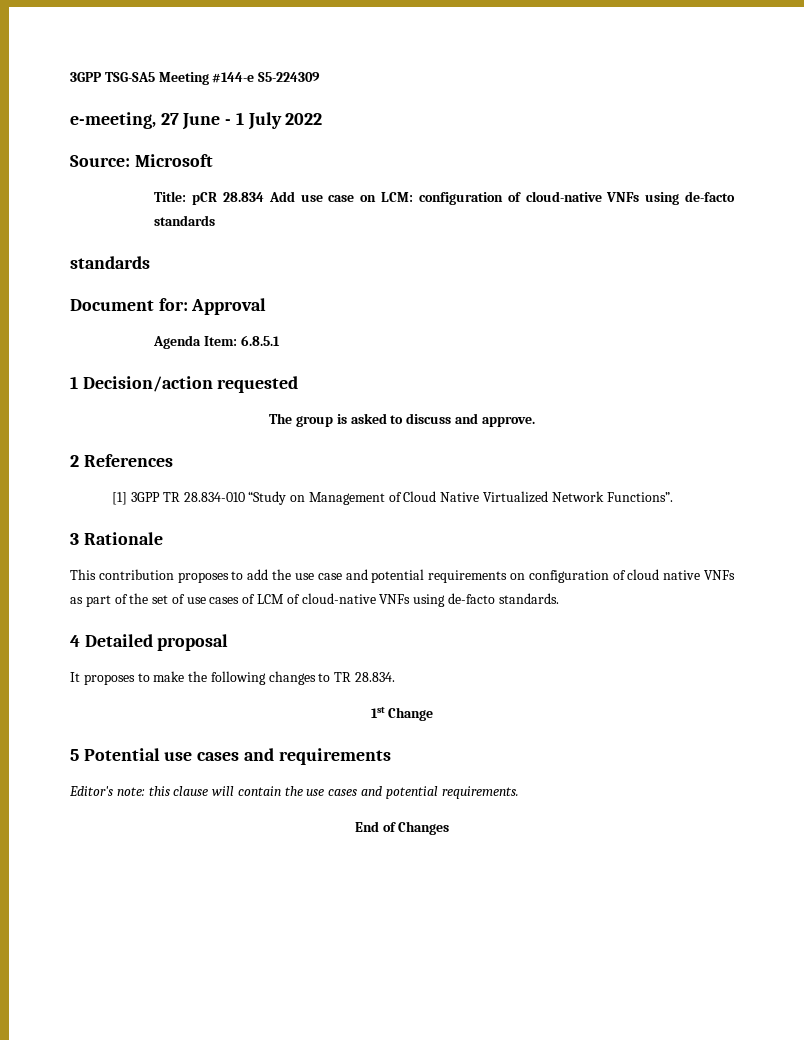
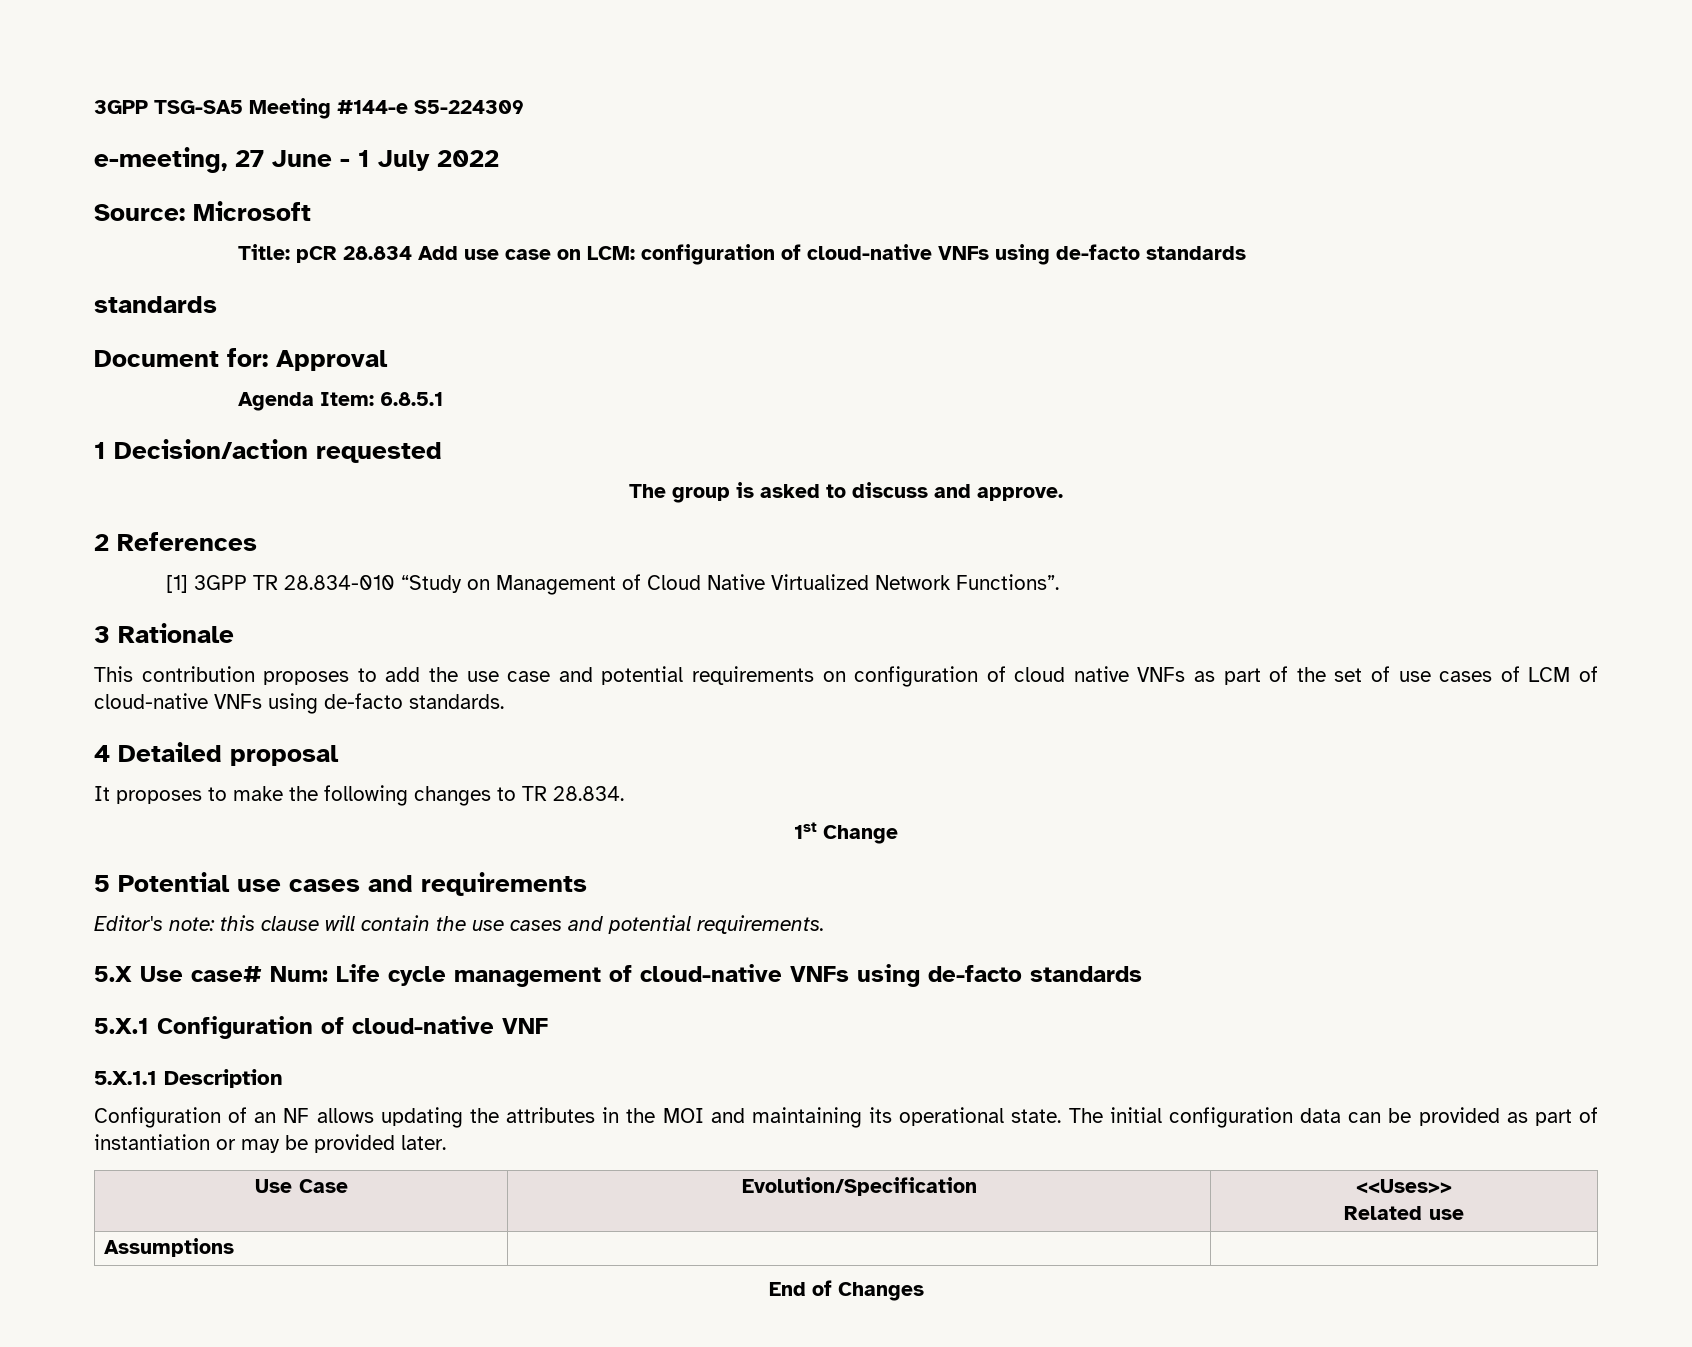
(519, 792) none -> [94,964,1142,987] [94,1016,548,1039] [94,1069,283,1088] [94,1107,1599,1128] [94,1134,446,1153] [254,1179,348,1193] [741,1177,977,1196] [1356,1179,1452,1194] [1344,1206,1464,1220] [103,1238,234,1257] // 5.X Use case# Num: Life cycle management of cloud-native VNFs using de-facto standards // 5.X.1 Configuration of cloud-native VNF // 5.X.1.1 Description // Configuration of an NF allows updating the attributes in the MOI and maintaining its operational state. The initial configuration data can be provided as part of instantiation or may be provided later. // Use Case | Evolution/Specification | <<Uses>> // Related use // Assumptions | |

